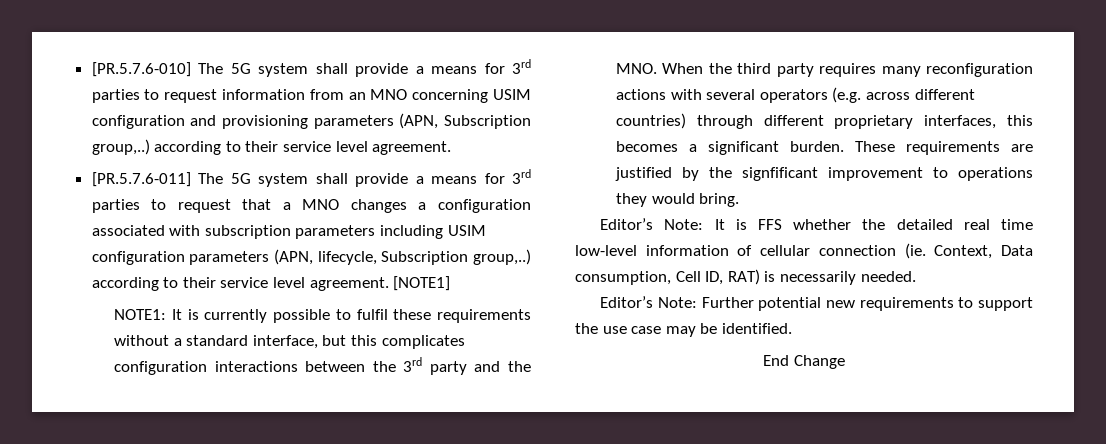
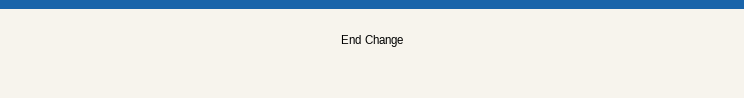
[91,59,531,77] [91,89,531,103] [91,113,531,129] [91,139,452,155] [91,169,531,187] [91,199,531,213] [91,225,486,239] [91,249,531,265] [91,276,451,291] [114,309,531,323] [114,335,465,349] [114,357,531,375] [616,63,1033,77] [616,87,975,103] [616,113,1033,129] [616,141,1033,155] [615,167,1033,181] [616,193,740,207] [600,218,1033,230] [575,243,1033,259] [575,269,916,285] [600,296,1033,311] [575,323,792,337] [PR.5.7.6-010] The 5G system shall provide a means for 3rd parties to request information from an MNO concerning USIM configuration and provisioning parameters (APN, Subscription group,..) according to their service level agreement. // [PR.5.7.6-011] The 5G system shall provide a means for 3rd parties to request that a MNO changes a configuration associated with subscription parameters including USIM configuration parameters (APN, lifecycle, Subscription group,..) according to their service level agreement. [NOTE1] // NOTE1: It is currently possible to fulfil these requirements without a standard interface, but this complicates configuration interactions between the 3rd party and the MNO. When the third party requires many reconfiguration actions with several operators (e.g. across different countries) through different proprietary interfaces, this becomes a significant burden. These requirements are justified by the signfificant improvement to operations they would bring. // Editor’s Note: It is FFS whether the detailed real time low-level information of cellular connection (ie. Context, Data consumption, Cell ID, RAT) is necessarily needed. // Editor’s Note: Further potential new requirements to support the use case may be identified. // -> (341, 39) none

